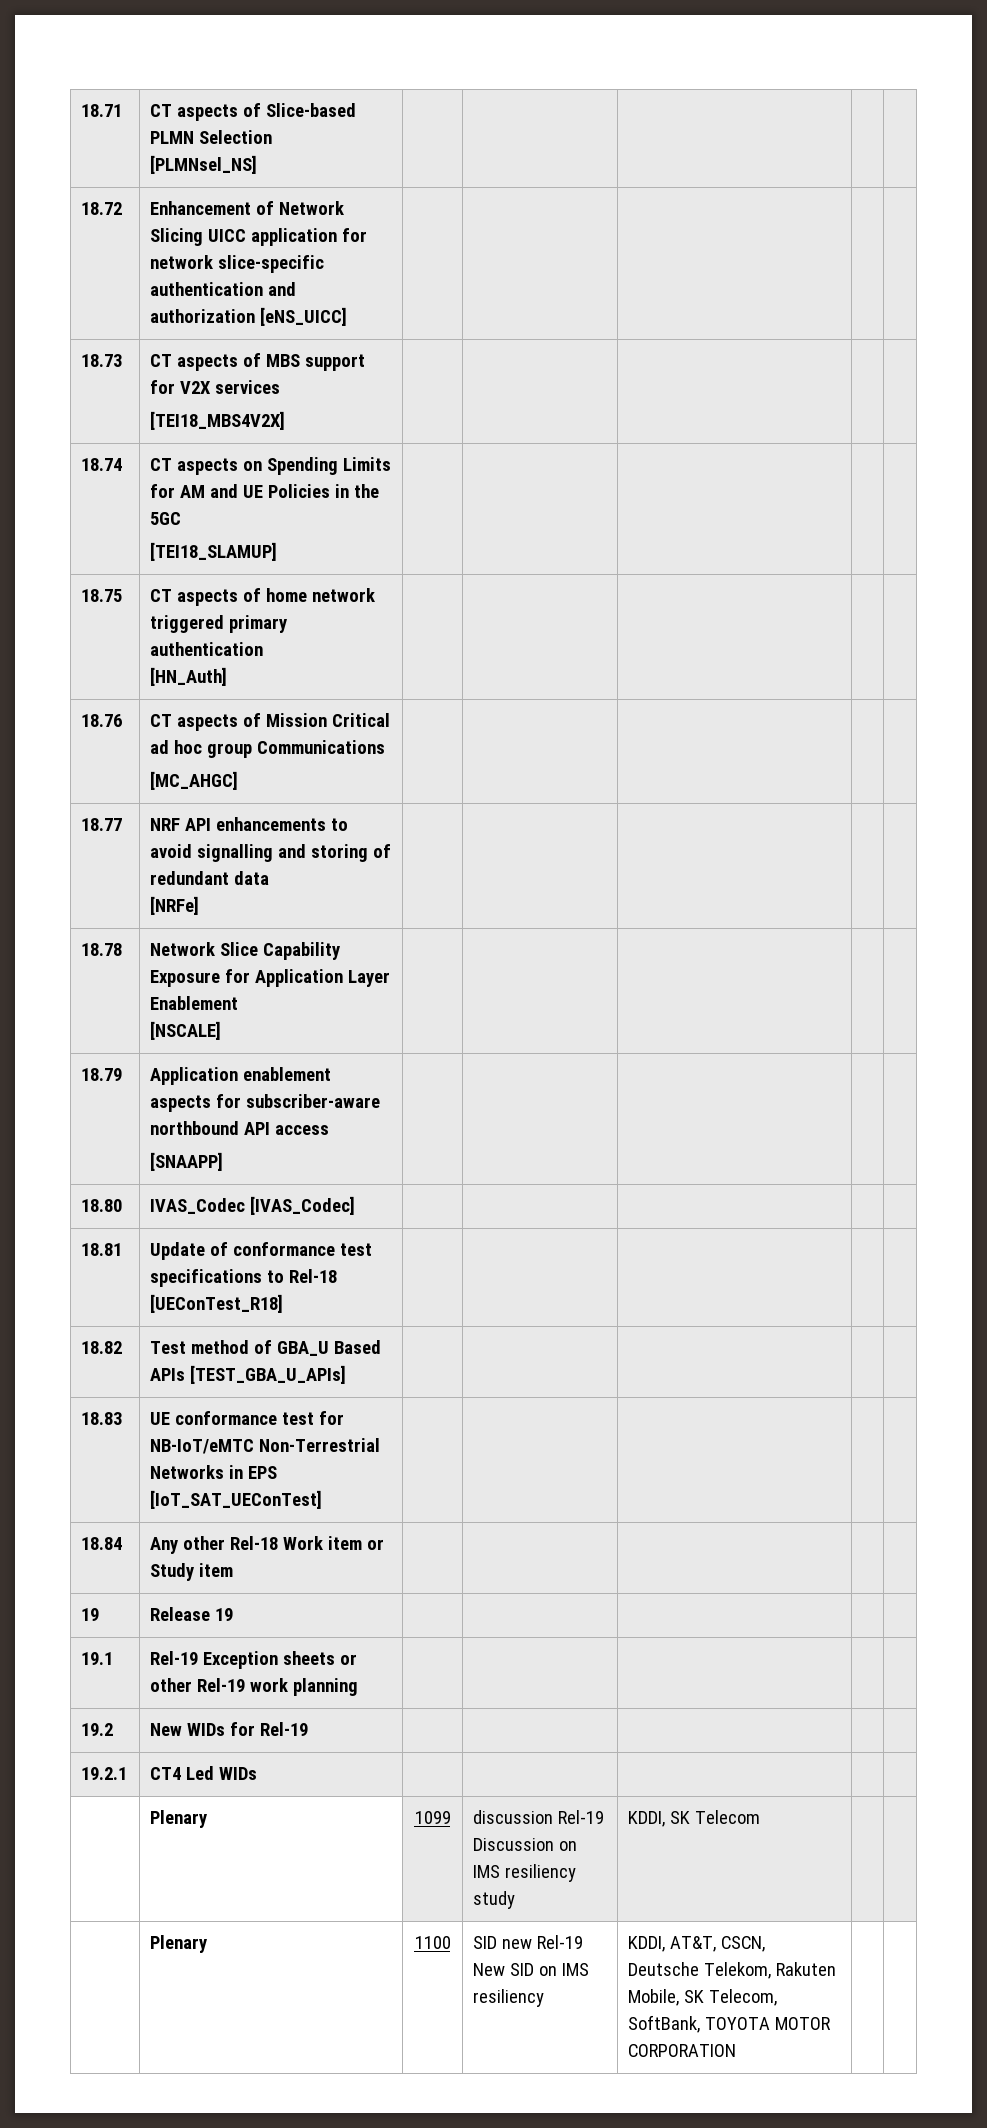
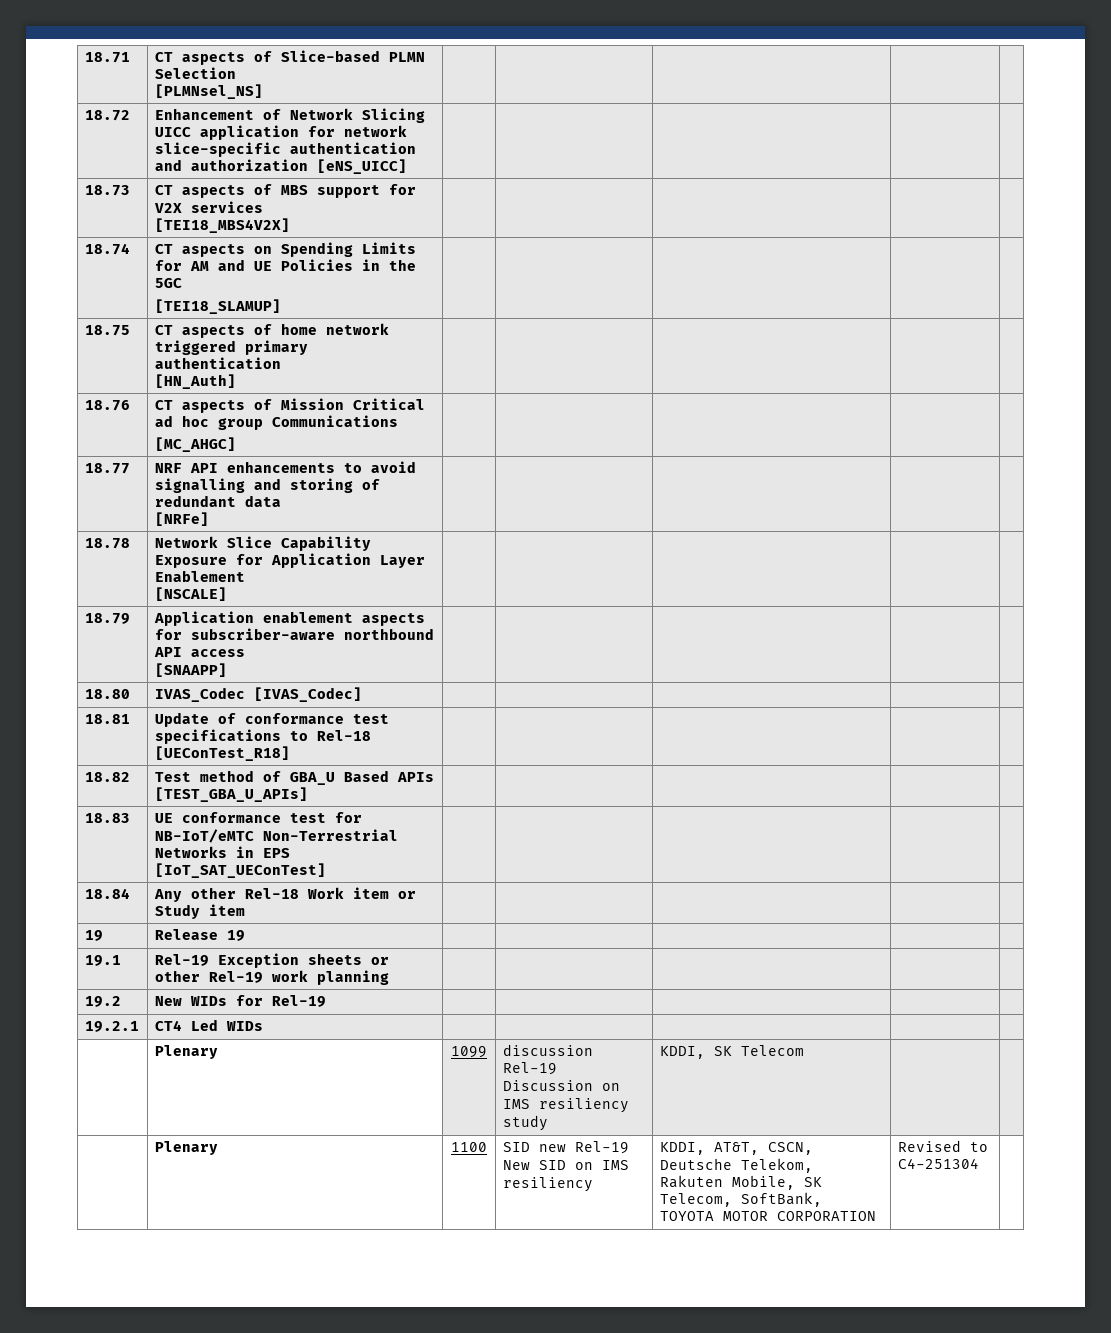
(737, 2050) none -> [897,1140,988,1152] [897,1158,979,1169] Revised to C4-251304

